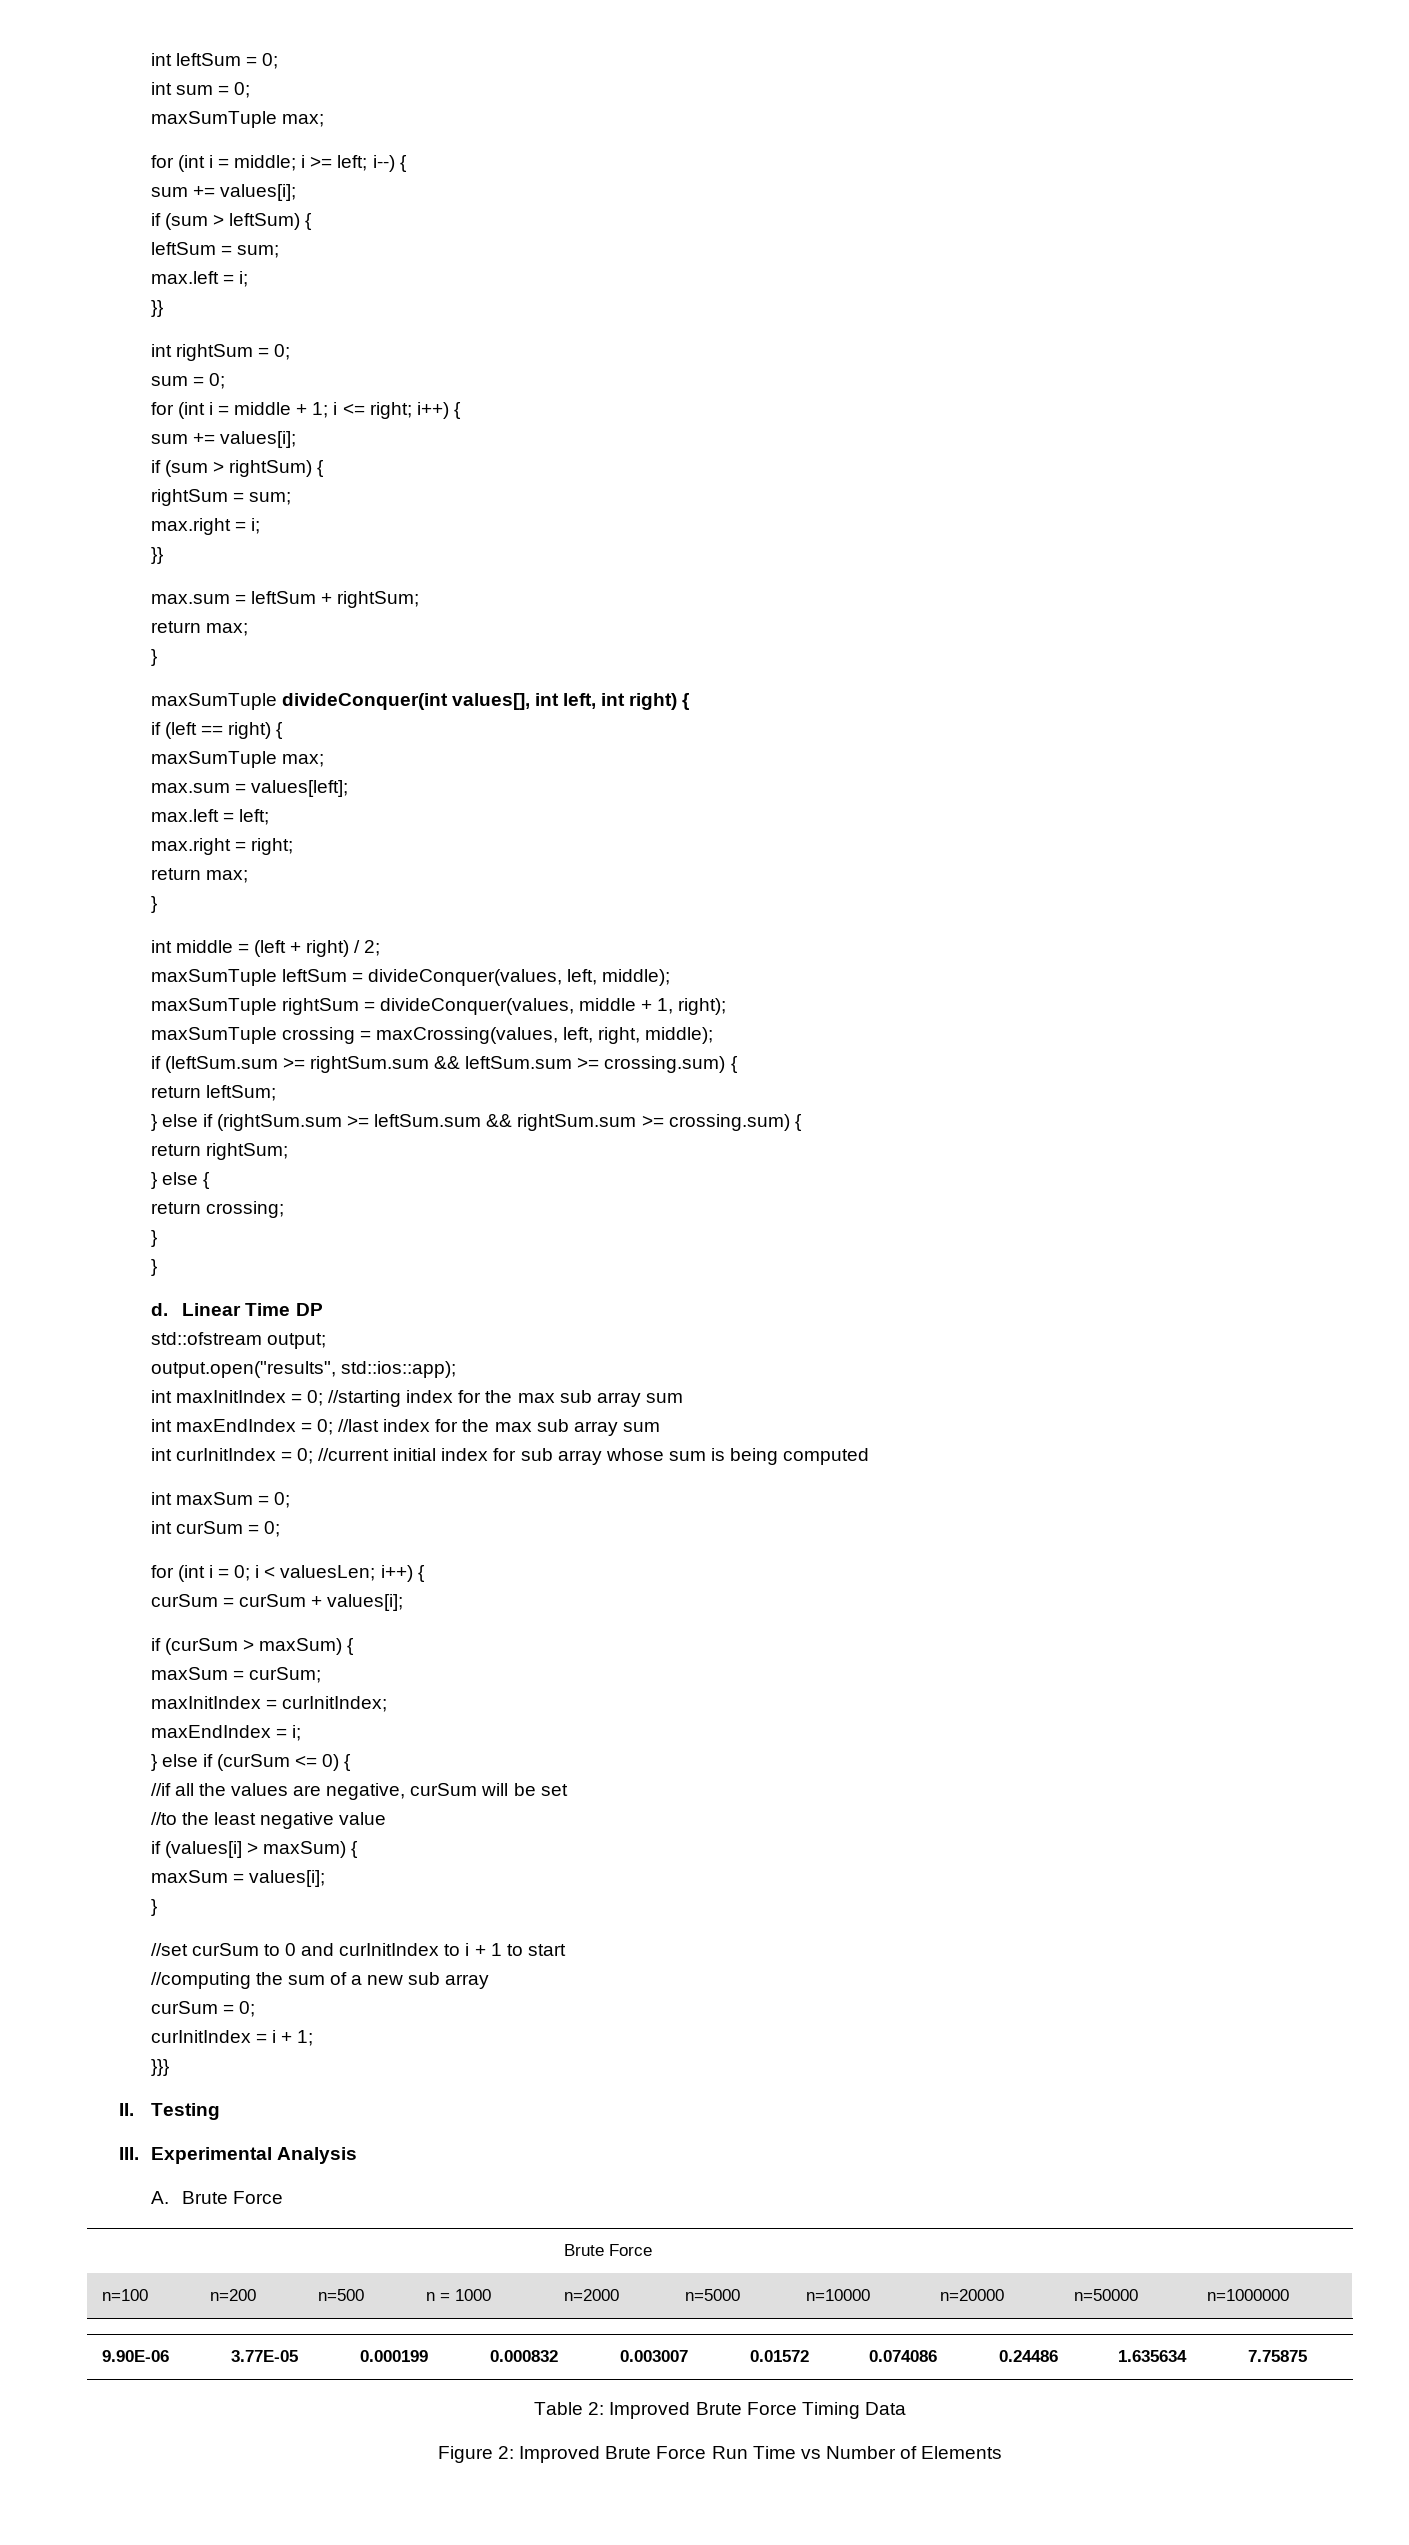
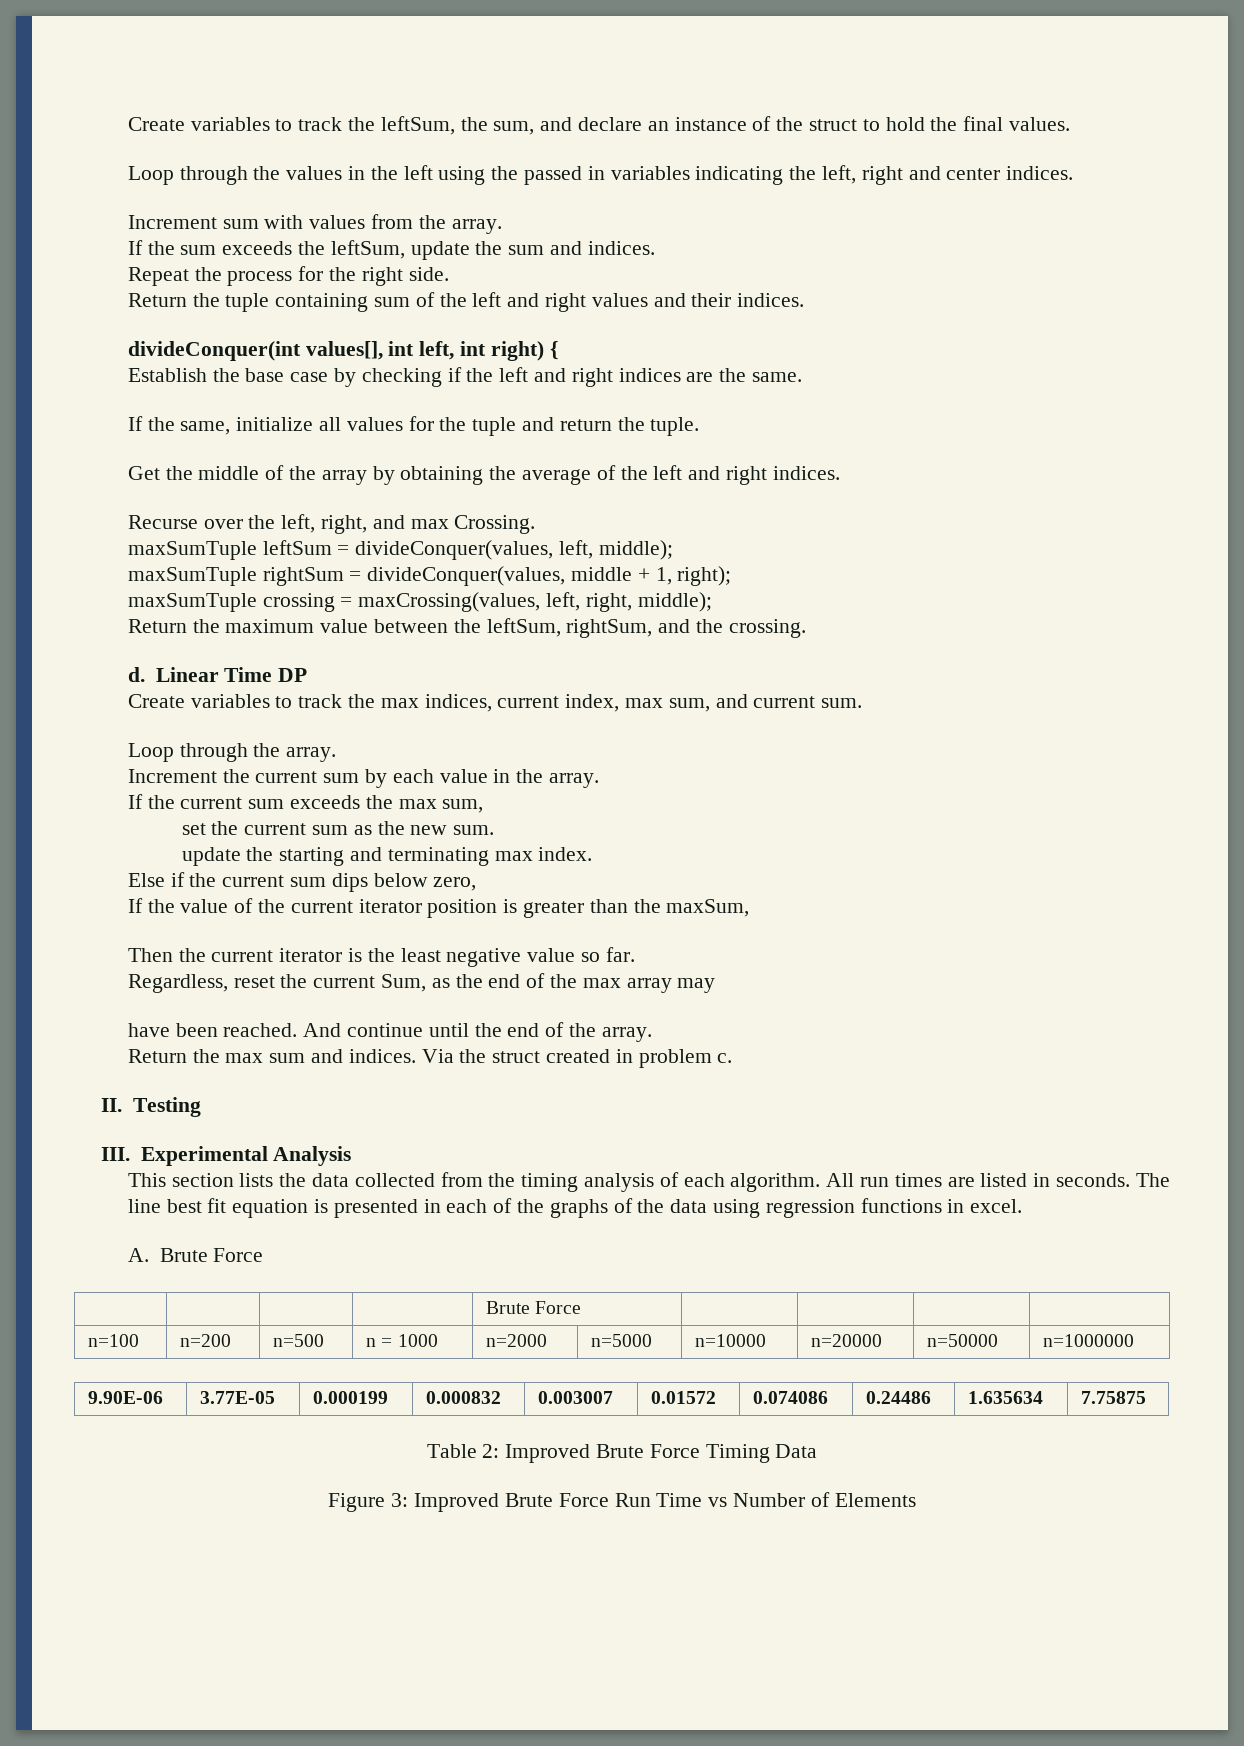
[150,53,278,69] [150,82,250,98] [150,111,324,128] [150,155,407,172] [150,184,296,201] [150,213,313,230] [150,242,279,258] [150,271,248,287] [150,300,163,317] [150,344,290,361] [150,373,225,389] [150,402,461,419] [150,431,296,448] [150,460,325,477] [150,489,291,506] [150,518,260,535] [150,547,163,564] [150,591,420,608] [150,621,248,636] [150,649,157,666] [150,693,277,710] int leftSum = 0; // int sum = 0; // maxSumTuple max; // for (int i = middle; i >= left; i--) { // sum += values[i]; // if (sum > leftSum) { // leftSum = sum; // max.left = i; // }} // int rightSum = 0; // sum = 0; // for (int i = middle + 1; i <= right; i++) { // sum += values[i]; // if (sum > rightSum) { // rightSum = sum; // max.right = i; // }} // max.sum = leftSum + rightSum; // return max; // } // maxSumTuple -> [127,116,1071,135] [127,165,1074,185] [127,214,502,234] [127,240,655,260] [127,266,449,286] [127,292,805,312] Create variables to track the leftSum, the sum, and declare an instance of the struct to hold the final values. // Loop through the values in the left using the passed in variables indicating the left, right and center indices. // Increment sum with values from the array. // If the sum exceeds the leftSum, update the sum and indices. // Repeat the process for the right side. // Return the tuple containing sum of the left and right values and their indices. //
[150,722,284,739] [150,751,324,768] [150,780,348,797] [150,809,269,825] [150,838,293,855] [150,868,248,883] [150,896,157,913] [150,940,381,957] if (left == right) { // maxSumTuple max; // max.sum = values[left]; // max.left = left; // max.right = right; // return max; // } // int middle = (left + right) / 2; -> [127,367,803,387] [127,416,700,436] [127,465,840,485] [127,514,536,534] Establish the base case by checking if the left and right indices are the same. // If the same, initialize all values for the tuple and return the tuple. // Get the middle of the array by obtaining the average of the left and right indices. // Recurse over the left, right, and max Crossing.
[150,1056,738,1073] [150,1085,276,1101] [150,1114,802,1131] [150,1143,288,1160] [150,1172,210,1189] [150,1201,284,1218] [150,1230,157,1247] [150,1259,157,1276] [150,1303,323,1316] [150,1332,326,1349] [150,1361,456,1378] [150,1390,683,1407] [150,1419,660,1436] [150,1448,870,1465] [150,1492,290,1508] [150,1521,280,1537] [150,1565,425,1582] [150,1594,404,1611] [150,1638,355,1655] [150,1667,321,1683] [150,1696,387,1712] [150,1725,301,1741] [150,1754,352,1771] [150,1783,568,1800] [150,1812,387,1829] [150,1841,359,1858] [150,1870,325,1887] [150,1899,157,1916] [150,1943,566,1956] [150,1972,490,1989] [150,2001,255,2017] [150,2030,314,2046] [150,2059,169,2076] if (leftSum.sum >= rightSum.sum && leftSum.sum >= crossing.sum) { // return leftSum; // } else if (rightSum.sum >= leftSum.sum && rightSum.sum >= crossing.sum) { // return rightSum; // } else { // return crossing; // } // } // d. Linear Time DP // std::ofstream output; // output.open("results", std::ios::app); // int maxInitIndex = 0; //starting index for the max sub array sum // int maxEndIndex = 0; //last index for the max sub array sum // int curInitIndex = 0; //current initial index for sub array whose sum is being computed // int maxSum = 0; // int curSum = 0; // for (int i = 0; i < valuesLen; i++) { // curSum = curSum + values[i]; // if (curSum > maxSum) { // maxSum = curSum; // maxInitIndex = curInitIndex; // maxEndIndex = i; // } else if (curSum <= 0) { // //if all the values are negative, curSum will be set // //to the least negative value // if (values[i] > maxSum) { // maxSum = values[i]; // } // //set curSum to 0 and curInitIndex to i + 1 to start // //computing the sum of a new sub array // curSum = 0; // curInitIndex = i + 1; // }}} -> [127,618,806,638] [127,667,308,682] [127,694,863,712] [127,743,337,762] [127,769,600,788] [127,794,484,813] [181,821,495,835] [181,847,593,866] [127,872,477,892] [127,898,750,918] [127,947,635,967] [127,973,716,993] [127,1022,652,1042] [127,1049,733,1068] Return the maximum value between the leftSum, rightSum, and the crossing. // d. Linear Time DP // Create variables to track the max indices, current index, max sum, and current sum. // Loop through the array. // Increment the current sum by each value in the array. // If the current sum exceeds the max sum, // set the current sum as the new sum. // update the starting and terminating max index. // Else if the current sum dips below zero, // If the value of the current iterator position is greater than the maxSum, // Then the current iterator is the least negative value so far. // Regardless, reset the current Sum, as the end of the max array may // have been reached. And continue until the end of the array. // Return the max sum and indices. Via the struct created in problem c.
(357, 2155) none -> [127,1172,1170,1192] [127,1198,1023,1218] // This section lists the data collected from the timing analysis of each algorithm. All run times are listed in seconds. The line best fit equation is presented in each of the graphs of the data using regression functions in excel.
[497,2446,514,2459] 2: -> [391,1493,409,1507] 3:

